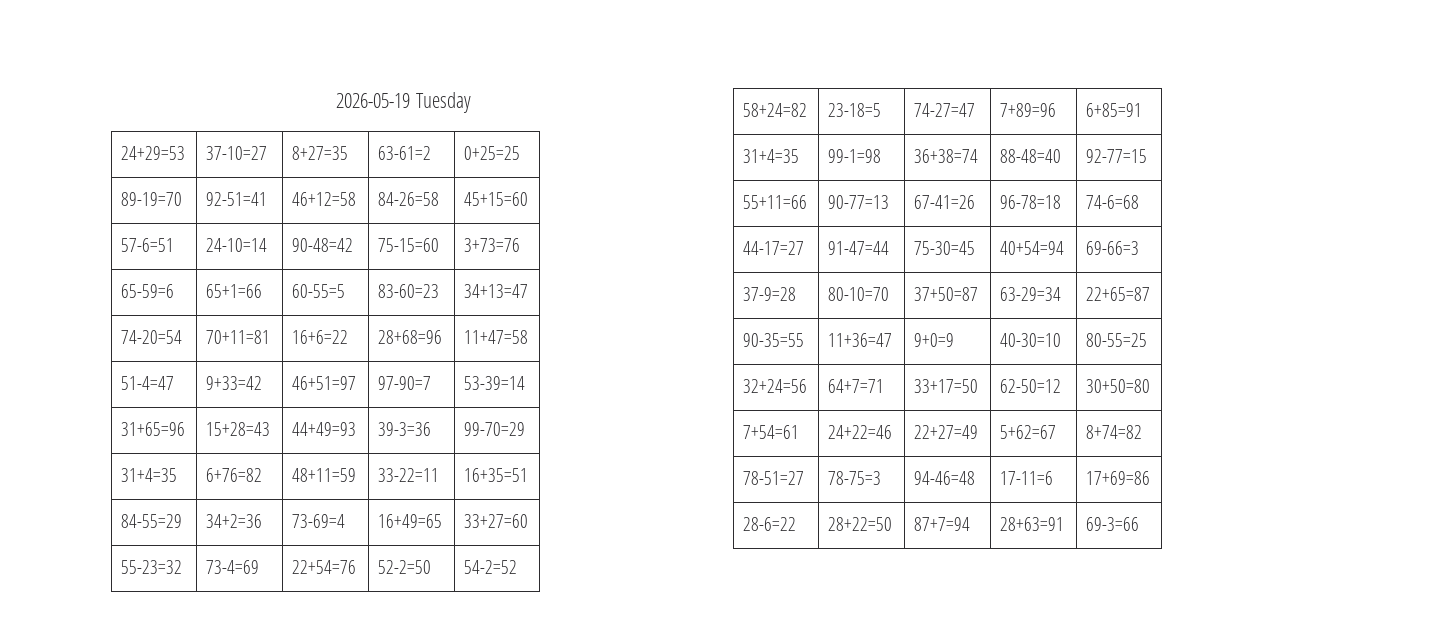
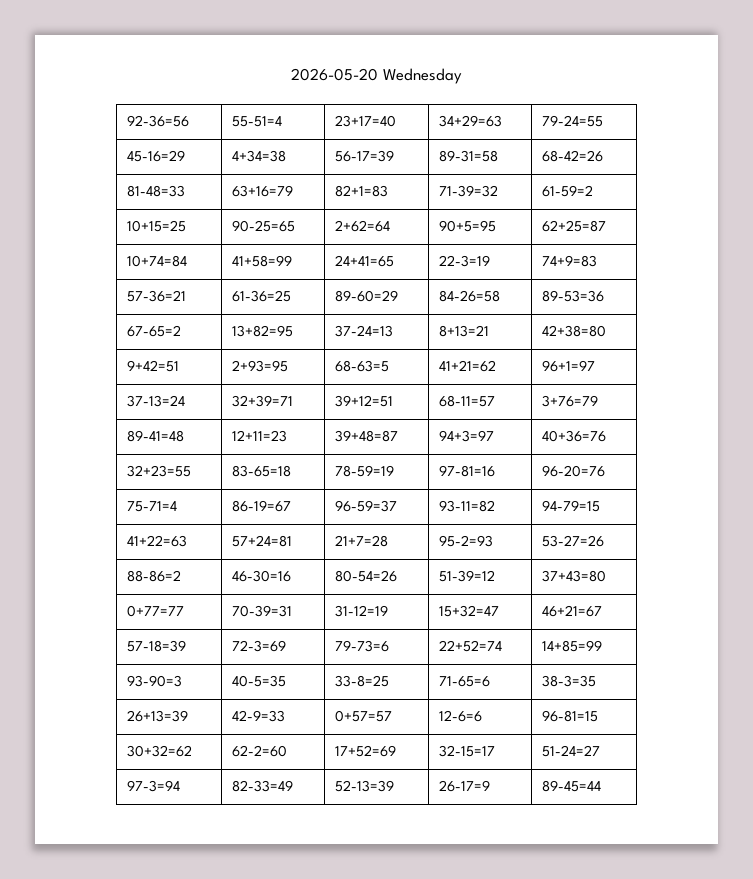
[336,92,471,113] [121,146,186,160] [206,146,268,160] [292,146,349,160] [378,146,432,160] [464,146,521,160] [121,192,183,206] [206,192,268,206] [292,192,357,206] [378,192,440,206] [464,192,529,206] [121,238,175,252] [206,238,268,252] [292,238,354,252] [378,238,440,252] [464,238,521,252] [121,284,175,298] [206,284,263,298] [292,284,346,298] [378,284,440,298] [464,284,529,298] [121,330,183,344] [206,330,271,344] [292,330,349,344] [378,330,443,344] [464,330,529,344] [121,376,175,390] [206,376,263,390] [292,376,357,390] [378,376,432,390] [464,376,526,390] [121,422,186,436] [206,422,271,436] [292,422,357,436] [378,422,432,436] [464,422,526,436] [121,468,178,482] [206,468,263,482] [292,468,357,482] [378,468,440,482] [464,468,529,482] [121,514,183,528] [206,514,263,528] [292,514,346,528] [378,514,443,528] [464,514,529,528] [121,560,183,574] [206,560,260,574] [292,560,357,574] [378,560,432,574] [464,560,518,574] [743,103,808,117] [828,103,882,117] [914,103,976,117] [1000,103,1057,117] [1086,103,1143,117] [743,149,800,163] [828,149,882,163] [914,149,979,163] [1000,149,1062,163] [1086,149,1148,163] [743,195,808,209] [828,195,890,209] [914,195,976,209] [1000,195,1062,209] [1086,195,1140,209] [743,241,805,255] [828,241,890,255] [914,241,976,255] [1000,241,1065,255] [1086,241,1140,255] [743,287,797,301] [828,287,890,301] [914,287,979,301] [1000,287,1062,301] [1086,287,1151,301] [743,333,805,347] [828,333,893,347] [914,333,955,347] [1000,333,1062,347] [1086,333,1148,347] [743,379,808,393] [828,379,885,393] [914,379,979,393] [1000,379,1062,393] [1086,379,1151,393] [743,425,800,439] [828,425,893,439] [914,425,979,439] [1000,425,1057,439] [1086,425,1143,439] [743,471,805,485] [828,471,882,485] [914,471,976,485] [1000,471,1054,485] [1086,471,1151,485] [743,517,797,531] [828,517,893,531] [914,517,971,531] [1000,517,1065,531] [1086,517,1140,531] 2026-05-19 Tuesday // 24+29=53 | 37-10=27 | 8+27=35 | 63-61=2 | 0+25=25 // 89-19=70 | 92-51=41 | 46+12=58 | 84-26=58 | 45+15=60 // 57-6=51 | 24-10=14 | 90-48=42 | 75-15=60 | 3+73=76 // 65-59=6 | 65+1=66 | 60-55=5 | 83-60=23 | 34+13=47 // 74-20=54 | 70+11=81 | 16+6=22 | 28+68=96 | 11+47=58 // 51-4=47 | 9+33=42 | 46+51=97 | 97-90=7 | 53-39=14 // 31+65=96 | 15+28=43 | 44+49=93 | 39-3=36 | 99-70=29 // 31+4=35 | 6+76=82 | 48+11=59 | 33-22=11 | 16+35=51 // 84-55=29 | 34+2=36 | 73-69=4 | 16+49=65 | 33+27=60 // 55-23=32 | 73-4=69 | 22+54=76 | 52-2=50 | 54-2=52 // 58+24=82 | 23-18=5 | 74-27=47 | 7+89=96 | 6+85=91 // 31+4=35 | 99-1=98 | 36+38=74 | 88-48=40 | 92-77=15 // 55+11=66 | 90-77=13 | 67-41=26 | 96-78=18 | 74-6=68 // 44-17=27 | 91-47=44 | 75-30=45 | 40+54=94 | 69-66=3 // 37-9=28 | 80-10=70 | 37+50=87 | 63-29=34 | 22+65=87 // 90-35=55 | 11+36=47 | 9+0=9 | 40-30=10 | 80-55=25 // 32+24=56 | 64+7=71 | 33+17=50 | 62-50=12 | 30+50=80 // 7+54=61 | 24+22=46 | 22+27=49 | 5+62=67 | 8+74=82 // 78-51=27 | 78-75=3 | 94-46=48 | 17-11=6 | 17+69=86 // 28-6=22 | 28+22=50 | 87+7=94 | 28+63=91 | 69-3=66 -> [291,68,462,84] [126,115,189,127] [231,116,282,127] [334,115,396,127] [438,115,502,127] [541,115,603,127] [126,150,185,162] [231,150,286,162] [334,150,394,162] [438,150,498,162] [541,150,603,162] [126,185,185,197] [231,185,293,197] [334,185,388,197] [438,185,498,197] [541,185,593,197] [126,220,186,232] [231,220,295,232] [334,220,390,232] [438,220,496,232] [541,220,606,232] [126,255,187,267] [231,255,292,267] [334,255,394,267] [438,255,490,267] [541,255,597,267] [126,290,186,302] [231,290,291,302] [334,290,398,302] [438,290,500,302] [541,290,604,302] [126,325,181,337] [231,325,293,337] [334,325,393,337] [438,325,489,337] [541,325,606,337] [126,360,179,372] [231,360,288,372] [334,360,389,372] [438,360,496,372] [541,360,595,372] [126,395,185,407] [231,395,293,407] [334,395,393,407] [438,395,495,407] [541,395,598,407] [126,430,184,442] [231,430,287,442] [334,430,398,442] [438,430,494,442] [541,430,606,442] [126,465,191,477] [231,465,291,477] [334,465,394,477] [438,465,495,477] [541,465,605,477] [126,501,177,512] [231,500,291,512] [334,500,397,512] [438,500,495,512] [541,500,600,512] [126,535,187,547] [231,535,292,547] [334,535,388,547] [438,535,493,547] [541,535,604,547] [126,570,181,582] [231,570,291,582] [334,570,397,582] [438,570,495,582] [541,570,606,582] [126,605,184,617] [231,605,292,617] [334,605,388,617] [438,605,499,617] [541,605,602,617] [126,640,186,652] [231,640,286,652] [334,640,389,652] [438,640,502,652] [541,640,602,652] [126,675,182,687] [231,675,286,687] [334,675,389,687] [438,676,490,687] [541,675,596,687] [126,710,188,722] [231,710,285,722] [334,710,392,722] [438,710,482,722] [541,710,598,722] [126,745,192,757] [231,745,287,757] [334,745,396,757] [438,745,495,757] [541,745,600,757] [126,780,180,792] [231,780,293,792] [334,780,394,792] [438,780,490,792] [541,780,601,792] 2026-05-20 Wednesday // 92-36=56 | 55-51=4 | 23+17=40 | 34+29=63 | 79-24=55 // 45-16=29 | 4+34=38 | 56-17=39 | 89-31=58 | 68-42=26 // 81-48=33 | 63+16=79 | 82+1=83 | 71-39=32 | 61-59=2 // 10+15=25 | 90-25=65 | 2+62=64 | 90+5=95 | 62+25=87 // 10+74=84 | 41+58=99 | 24+41=65 | 22-3=19 | 74+9=83 // 57-36=21 | 61-36=25 | 89-60=29 | 84-26=58 | 89-53=36 // 67-65=2 | 13+82=95 | 37-24=13 | 8+13=21 | 42+38=80 // 9+42=51 | 2+93=95 | 68-63=5 | 41+21=62 | 96+1=97 // 37-13=24 | 32+39=71 | 39+12=51 | 68-11=57 | 3+76=79 // 89-41=48 | 12+11=23 | 39+48=87 | 94+3=97 | 40+36=76 // 32+23=55 | 83-65=18 | 78-59=19 | 97-81=16 | 96-20=76 // 75-71=4 | 86-19=67 | 96-59=37 | 93-11=82 | 94-79=15 // 41+22=63 | 57+24=81 | 21+7=28 | 95-2=93 | 53-27=26 // 88-86=2 | 46-30=16 | 80-54=26 | 51-39=12 | 37+43=80 // 0+77=77 | 70-39=31 | 31-12=19 | 15+32=47 | 46+21=67 // 57-18=39 | 72-3=69 | 79-73=6 | 22+52=74 | 14+85=99 // 93-90=3 | 40-5=35 | 33-8=25 | 71-65=6 | 38-3=35 // 26+13=39 | 42-9=33 | 0+57=57 | 12-6=6 | 96-81=15 // 30+32=62 | 62-2=60 | 17+52=69 | 32-15=17 | 51-24=27 // 97-3=94 | 82-33=49 | 52-13=39 | 26-17=9 | 89-45=44

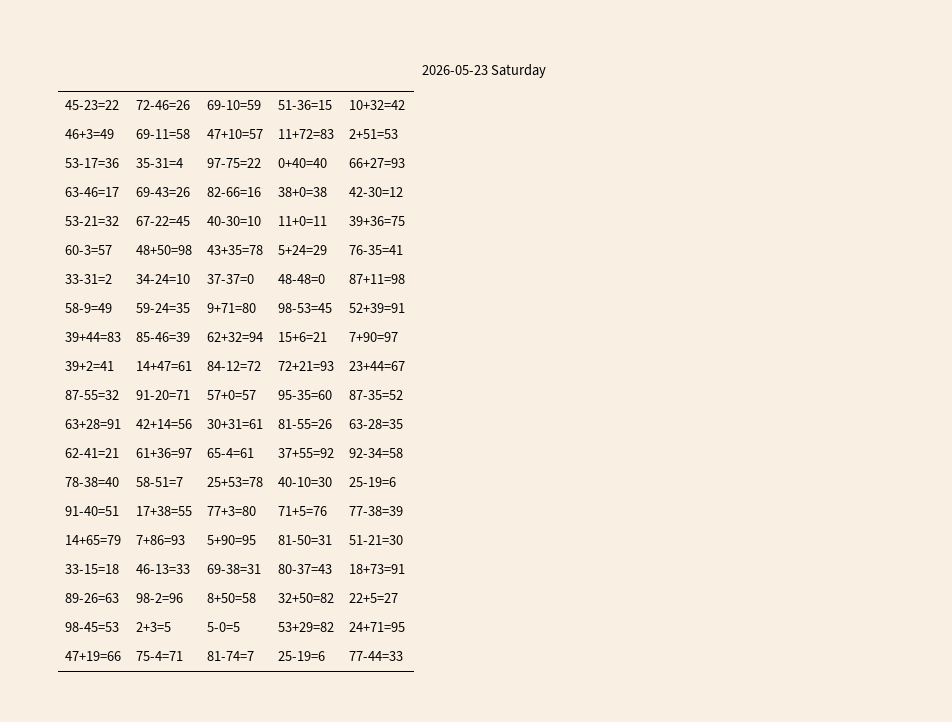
[291,68,462,84] [126,115,189,127] [231,116,282,127] [334,115,396,127] [438,115,502,127] [541,115,603,127] [126,150,185,162] [231,150,286,162] [334,150,394,162] [438,150,498,162] [541,150,603,162] [126,185,185,197] [231,185,293,197] [334,185,388,197] [438,185,498,197] [541,185,593,197] [126,220,186,232] [231,220,295,232] [334,220,390,232] [438,220,496,232] [541,220,606,232] [126,255,187,267] [231,255,292,267] [334,255,394,267] [438,255,490,267] [541,255,597,267] [126,290,186,302] [231,290,291,302] [334,290,398,302] [438,290,500,302] [541,290,604,302] [126,325,181,337] [231,325,293,337] [334,325,393,337] [438,325,489,337] [541,325,606,337] [126,360,179,372] [231,360,288,372] [334,360,389,372] [438,360,496,372] [541,360,595,372] [126,395,185,407] [231,395,293,407] [334,395,393,407] [438,395,495,407] [541,395,598,407] [126,430,184,442] [231,430,287,442] [334,430,398,442] [438,430,494,442] [541,430,606,442] [126,465,191,477] [231,465,291,477] [334,465,394,477] [438,465,495,477] [541,465,605,477] [126,501,177,512] [231,500,291,512] [334,500,397,512] [438,500,495,512] [541,500,600,512] [126,535,187,547] [231,535,292,547] [334,535,388,547] [438,535,493,547] [541,535,604,547] [126,570,181,582] [231,570,291,582] [334,570,397,582] [438,570,495,582] [541,570,606,582] [126,605,184,617] [231,605,292,617] [334,605,388,617] [438,605,499,617] [541,605,602,617] [126,640,186,652] [231,640,286,652] [334,640,389,652] [438,640,502,652] [541,640,602,652] [126,675,182,687] [231,675,286,687] [334,675,389,687] [438,676,490,687] [541,675,596,687] [126,710,188,722] [231,710,285,722] [334,710,392,722] [438,710,482,722] [541,710,598,722] [126,745,192,757] [231,745,287,757] [334,745,396,757] [438,745,495,757] [541,745,600,757] [126,780,180,792] [231,780,293,792] [334,780,394,792] [438,780,490,792] [541,780,601,792] 2026-05-20 Wednesday // 92-36=56 | 55-51=4 | 23+17=40 | 34+29=63 | 79-24=55 // 45-16=29 | 4+34=38 | 56-17=39 | 89-31=58 | 68-42=26 // 81-48=33 | 63+16=79 | 82+1=83 | 71-39=32 | 61-59=2 // 10+15=25 | 90-25=65 | 2+62=64 | 90+5=95 | 62+25=87 // 10+74=84 | 41+58=99 | 24+41=65 | 22-3=19 | 74+9=83 // 57-36=21 | 61-36=25 | 89-60=29 | 84-26=58 | 89-53=36 // 67-65=2 | 13+82=95 | 37-24=13 | 8+13=21 | 42+38=80 // 9+42=51 | 2+93=95 | 68-63=5 | 41+21=62 | 96+1=97 // 37-13=24 | 32+39=71 | 39+12=51 | 68-11=57 | 3+76=79 // 89-41=48 | 12+11=23 | 39+48=87 | 94+3=97 | 40+36=76 // 32+23=55 | 83-65=18 | 78-59=19 | 97-81=16 | 96-20=76 // 75-71=4 | 86-19=67 | 96-59=37 | 93-11=82 | 94-79=15 // 41+22=63 | 57+24=81 | 21+7=28 | 95-2=93 | 53-27=26 // 88-86=2 | 46-30=16 | 80-54=26 | 51-39=12 | 37+43=80 // 0+77=77 | 70-39=31 | 31-12=19 | 15+32=47 | 46+21=67 // 57-18=39 | 72-3=69 | 79-73=6 | 22+52=74 | 14+85=99 // 93-90=3 | 40-5=35 | 33-8=25 | 71-65=6 | 38-3=35 // 26+13=39 | 42-9=33 | 0+57=57 | 12-6=6 | 96-81=15 // 30+32=62 | 62-2=60 | 17+52=69 | 32-15=17 | 51-24=27 // 97-3=94 | 82-33=49 | 52-13=39 | 26-17=9 | 89-45=44 -> [421,64,547,78] [65,100,120,110] [136,100,191,110] [207,100,262,110] [278,100,333,110] [349,100,406,110] [65,129,115,139] [136,129,191,139] [207,129,264,139] [278,129,335,139] [349,129,399,139] [65,158,120,168] [136,158,184,168] [207,158,262,168] [278,158,328,168] [349,158,406,168] [65,187,120,197] [136,187,191,197] [207,187,262,197] [278,187,328,197] [349,187,404,197] [65,216,120,226] [136,216,191,226] [207,216,262,226] [278,216,328,226] [349,216,406,226] [65,245,113,255] [136,245,193,255] [207,245,264,255] [278,245,328,255] [349,245,404,255] [65,274,113,284] [136,274,191,284] [207,274,255,284] [278,274,326,284] [349,274,406,284] [65,303,113,313] [136,303,191,313] [207,303,257,313] [278,303,333,313] [349,303,406,313] [65,332,122,342] [136,332,191,342] [207,332,264,342] [278,332,328,342] [349,332,399,342] [65,361,115,371] [136,361,193,371] [207,361,262,371] [278,361,335,371] [349,361,406,371] [65,390,120,400] [136,390,191,400] [207,390,257,400] [278,390,333,400] [349,390,404,400] [65,419,122,429] [136,419,193,429] [207,419,264,429] [278,419,333,429] [349,419,404,429] [65,448,120,458] [136,448,193,458] [207,448,255,458] [278,448,335,458] [349,448,404,458] [65,477,120,487] [136,477,184,487] [207,477,264,487] [278,477,333,487] [349,477,397,487] [65,506,120,516] [136,506,193,516] [207,506,257,516] [278,506,328,516] [349,506,404,516] [65,535,122,545] [136,535,186,545] [207,535,257,545] [278,535,333,545] [349,535,404,545] [65,564,120,574] [136,564,191,574] [207,564,262,574] [278,564,333,574] [349,564,406,574] [65,593,120,603] [136,593,184,603] [207,593,257,603] [278,593,335,603] [349,593,399,603] [65,622,120,632] [136,622,172,632] [207,622,241,632] [278,622,335,632] [349,622,406,632] [65,651,122,661] [136,651,184,661] [207,651,255,661] [278,651,326,661] [349,651,404,661] 2026-05-23 Saturday // 45-23=22 | 72-46=26 | 69-10=59 | 51-36=15 | 10+32=42 // 46+3=49 | 69-11=58 | 47+10=57 | 11+72=83 | 2+51=53 // 53-17=36 | 35-31=4 | 97-75=22 | 0+40=40 | 66+27=93 // 63-46=17 | 69-43=26 | 82-66=16 | 38+0=38 | 42-30=12 // 53-21=32 | 67-22=45 | 40-30=10 | 11+0=11 | 39+36=75 // 60-3=57 | 48+50=98 | 43+35=78 | 5+24=29 | 76-35=41 // 33-31=2 | 34-24=10 | 37-37=0 | 48-48=0 | 87+11=98 // 58-9=49 | 59-24=35 | 9+71=80 | 98-53=45 | 52+39=91 // 39+44=83 | 85-46=39 | 62+32=94 | 15+6=21 | 7+90=97 // 39+2=41 | 14+47=61 | 84-12=72 | 72+21=93 | 23+44=67 // 87-55=32 | 91-20=71 | 57+0=57 | 95-35=60 | 87-35=52 // 63+28=91 | 42+14=56 | 30+31=61 | 81-55=26 | 63-28=35 // 62-41=21 | 61+36=97 | 65-4=61 | 37+55=92 | 92-34=58 // 78-38=40 | 58-51=7 | 25+53=78 | 40-10=30 | 25-19=6 // 91-40=51 | 17+38=55 | 77+3=80 | 71+5=76 | 77-38=39 // 14+65=79 | 7+86=93 | 5+90=95 | 81-50=31 | 51-21=30 // 33-15=18 | 46-13=33 | 69-38=31 | 80-37=43 | 18+73=91 // 89-26=63 | 98-2=96 | 8+50=58 | 32+50=82 | 22+5=27 // 98-45=53 | 2+3=5 | 5-0=5 | 53+29=82 | 24+71=95 // 47+19=66 | 75-4=71 | 81-74=7 | 25-19=6 | 77-44=33

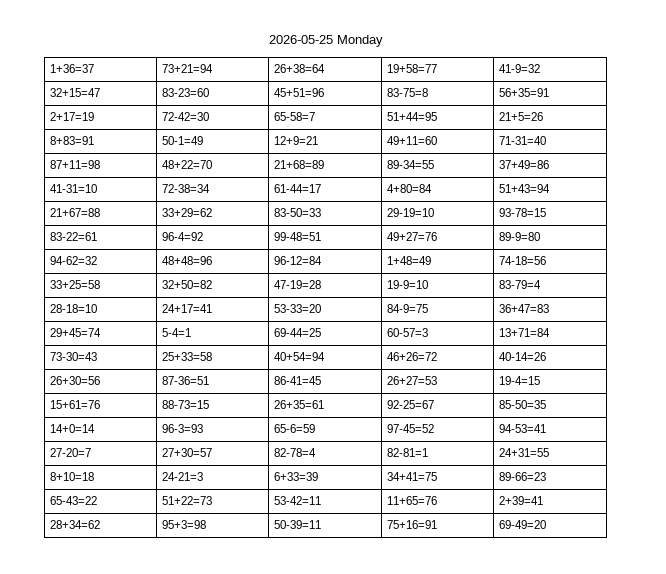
[421,64,547,78] [65,100,120,110] [136,100,191,110] [207,100,262,110] [278,100,333,110] [349,100,406,110] [65,129,115,139] [136,129,191,139] [207,129,264,139] [278,129,335,139] [349,129,399,139] [65,158,120,168] [136,158,184,168] [207,158,262,168] [278,158,328,168] [349,158,406,168] [65,187,120,197] [136,187,191,197] [207,187,262,197] [278,187,328,197] [349,187,404,197] [65,216,120,226] [136,216,191,226] [207,216,262,226] [278,216,328,226] [349,216,406,226] [65,245,113,255] [136,245,193,255] [207,245,264,255] [278,245,328,255] [349,245,404,255] [65,274,113,284] [136,274,191,284] [207,274,255,284] [278,274,326,284] [349,274,406,284] [65,303,113,313] [136,303,191,313] [207,303,257,313] [278,303,333,313] [349,303,406,313] [65,332,122,342] [136,332,191,342] [207,332,264,342] [278,332,328,342] [349,332,399,342] [65,361,115,371] [136,361,193,371] [207,361,262,371] [278,361,335,371] [349,361,406,371] [65,390,120,400] [136,390,191,400] [207,390,257,400] [278,390,333,400] [349,390,404,400] [65,419,122,429] [136,419,193,429] [207,419,264,429] [278,419,333,429] [349,419,404,429] [65,448,120,458] [136,448,193,458] [207,448,255,458] [278,448,335,458] [349,448,404,458] [65,477,120,487] [136,477,184,487] [207,477,264,487] [278,477,333,487] [349,477,397,487] [65,506,120,516] [136,506,193,516] [207,506,257,516] [278,506,328,516] [349,506,404,516] [65,535,122,545] [136,535,186,545] [207,535,257,545] [278,535,333,545] [349,535,404,545] [65,564,120,574] [136,564,191,574] [207,564,262,574] [278,564,333,574] [349,564,406,574] [65,593,120,603] [136,593,184,603] [207,593,257,603] [278,593,335,603] [349,593,399,603] [65,622,120,632] [136,622,172,632] [207,622,241,632] [278,622,335,632] [349,622,406,632] [65,651,122,661] [136,651,184,661] [207,651,255,661] [278,651,326,661] [349,651,404,661] 2026-05-23 Saturday // 45-23=22 | 72-46=26 | 69-10=59 | 51-36=15 | 10+32=42 // 46+3=49 | 69-11=58 | 47+10=57 | 11+72=83 | 2+51=53 // 53-17=36 | 35-31=4 | 97-75=22 | 0+40=40 | 66+27=93 // 63-46=17 | 69-43=26 | 82-66=16 | 38+0=38 | 42-30=12 // 53-21=32 | 67-22=45 | 40-30=10 | 11+0=11 | 39+36=75 // 60-3=57 | 48+50=98 | 43+35=78 | 5+24=29 | 76-35=41 // 33-31=2 | 34-24=10 | 37-37=0 | 48-48=0 | 87+11=98 // 58-9=49 | 59-24=35 | 9+71=80 | 98-53=45 | 52+39=91 // 39+44=83 | 85-46=39 | 62+32=94 | 15+6=21 | 7+90=97 // 39+2=41 | 14+47=61 | 84-12=72 | 72+21=93 | 23+44=67 // 87-55=32 | 91-20=71 | 57+0=57 | 95-35=60 | 87-35=52 // 63+28=91 | 42+14=56 | 30+31=61 | 81-55=26 | 63-28=35 // 62-41=21 | 61+36=97 | 65-4=61 | 37+55=92 | 92-34=58 // 78-38=40 | 58-51=7 | 25+53=78 | 40-10=30 | 25-19=6 // 91-40=51 | 17+38=55 | 77+3=80 | 71+5=76 | 77-38=39 // 14+65=79 | 7+86=93 | 5+90=95 | 81-50=31 | 51-21=30 // 33-15=18 | 46-13=33 | 69-38=31 | 80-37=43 | 18+73=91 // 89-26=63 | 98-2=96 | 8+50=58 | 32+50=82 | 22+5=27 // 98-45=53 | 2+3=5 | 5-0=5 | 53+29=82 | 24+71=95 // 47+19=66 | 75-4=71 | 81-74=7 | 25-19=6 | 77-44=33 -> [268,35,383,47] [49,64,94,73] [161,64,213,73] [273,64,325,73] [386,64,437,73] [498,64,540,73] [49,88,100,97] [161,88,209,97] [273,88,324,97] [386,88,428,97] [498,88,549,97] [49,112,94,121] [161,112,209,121] [273,112,315,121] [386,112,437,121] [498,112,543,121] [49,136,94,145] [161,136,203,145] [273,136,318,145] [386,136,437,145] [498,136,546,145] [49,160,100,169] [161,160,212,169] [273,160,324,169] [386,160,434,169] [498,160,549,169] [49,184,97,193] [161,184,210,193] [273,184,321,193] [386,184,432,193] [498,184,550,193] [49,208,100,217] [161,208,212,217] [273,208,321,217] [386,208,434,217] [498,208,546,217] [49,232,97,241] [161,232,203,241] [273,232,321,241] [386,232,437,241] [498,232,540,241] [49,256,97,265] [161,256,212,265] [273,256,322,265] [386,256,431,265] [498,256,546,265] [49,280,100,289] [161,280,212,289] [273,280,321,289] [386,280,428,289] [498,280,541,289] [49,304,97,313] [161,304,212,313] [273,304,321,313] [386,304,428,313] [498,304,549,313] [49,328,101,337] [161,328,191,337] [273,328,321,337] [386,328,428,337] [498,328,550,337] [49,352,97,361] [161,352,212,361] [273,352,325,361] [386,352,437,361] [498,352,546,361] [49,376,100,385] [161,376,209,385] [273,376,321,385] [386,376,437,385] [498,376,540,385] [49,400,100,409] [161,400,209,409] [273,400,324,409] [386,400,434,409] [498,400,546,409] [49,424,95,433] [161,424,203,433] [273,424,315,433] [386,424,434,433] [498,424,546,433] [49,448,91,457] [161,448,212,457] [273,448,316,457] [386,448,428,457] [498,448,549,457] [49,472,94,481] [161,472,203,481] [273,472,318,481] [386,472,437,481] [498,472,546,481] [49,496,97,505] [161,496,212,505] [273,496,321,505] [386,496,437,505] [498,496,543,505] [49,520,100,529] [161,520,206,529] [273,520,321,529] [386,520,437,529] [498,520,546,529] 2026-05-25 Monday // 1+36=37 | 73+21=94 | 26+38=64 | 19+58=77 | 41-9=32 // 32+15=47 | 83-23=60 | 45+51=96 | 83-75=8 | 56+35=91 // 2+17=19 | 72-42=30 | 65-58=7 | 51+44=95 | 21+5=26 // 8+83=91 | 50-1=49 | 12+9=21 | 49+11=60 | 71-31=40 // 87+11=98 | 48+22=70 | 21+68=89 | 89-34=55 | 37+49=86 // 41-31=10 | 72-38=34 | 61-44=17 | 4+80=84 | 51+43=94 // 21+67=88 | 33+29=62 | 83-50=33 | 29-19=10 | 93-78=15 // 83-22=61 | 96-4=92 | 99-48=51 | 49+27=76 | 89-9=80 // 94-62=32 | 48+48=96 | 96-12=84 | 1+48=49 | 74-18=56 // 33+25=58 | 32+50=82 | 47-19=28 | 19-9=10 | 83-79=4 // 28-18=10 | 24+17=41 | 53-33=20 | 84-9=75 | 36+47=83 // 29+45=74 | 5-4=1 | 69-44=25 | 60-57=3 | 13+71=84 // 73-30=43 | 25+33=58 | 40+54=94 | 46+26=72 | 40-14=26 // 26+30=56 | 87-36=51 | 86-41=45 | 26+27=53 | 19-4=15 // 15+61=76 | 88-73=15 | 26+35=61 | 92-25=67 | 85-50=35 // 14+0=14 | 96-3=93 | 65-6=59 | 97-45=52 | 94-53=41 // 27-20=7 | 27+30=57 | 82-78=4 | 82-81=1 | 24+31=55 // 8+10=18 | 24-21=3 | 6+33=39 | 34+41=75 | 89-66=23 // 65-43=22 | 51+22=73 | 53-42=11 | 11+65=76 | 2+39=41 // 28+34=62 | 95+3=98 | 50-39=11 | 75+16=91 | 69-49=20

